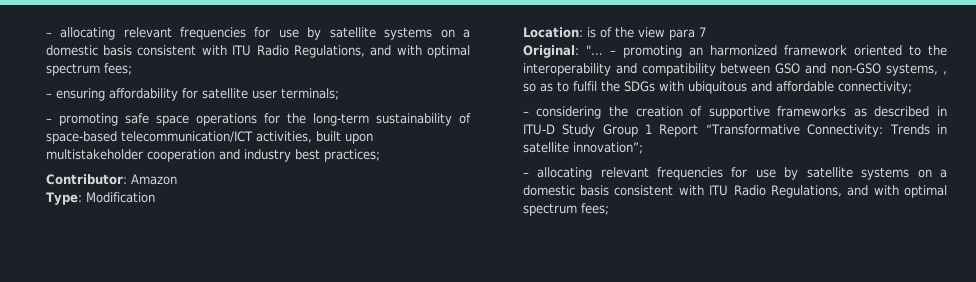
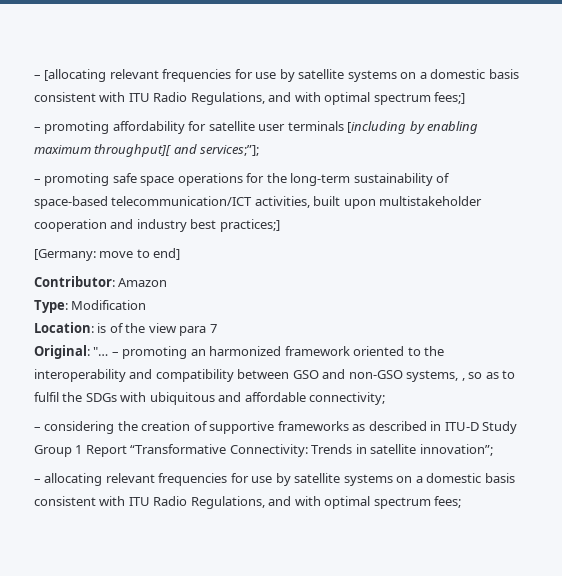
[45,27,116,40] – allocating -> [33,69,107,82] – [allocating
[103,63,132,75] [45,88,105,101] fees; // – ensuring -> [434,92,466,104] [33,121,110,134] fees;] // – promoting
[280,88,339,100] terminals; -> [287,121,479,134] [33,144,260,157] terminals [including by enabling maximum throughput][ and services;”];
[323,149,380,162] practices; -> [219,219,280,232] [33,248,181,261] practices;] // [Germany: move to end]

